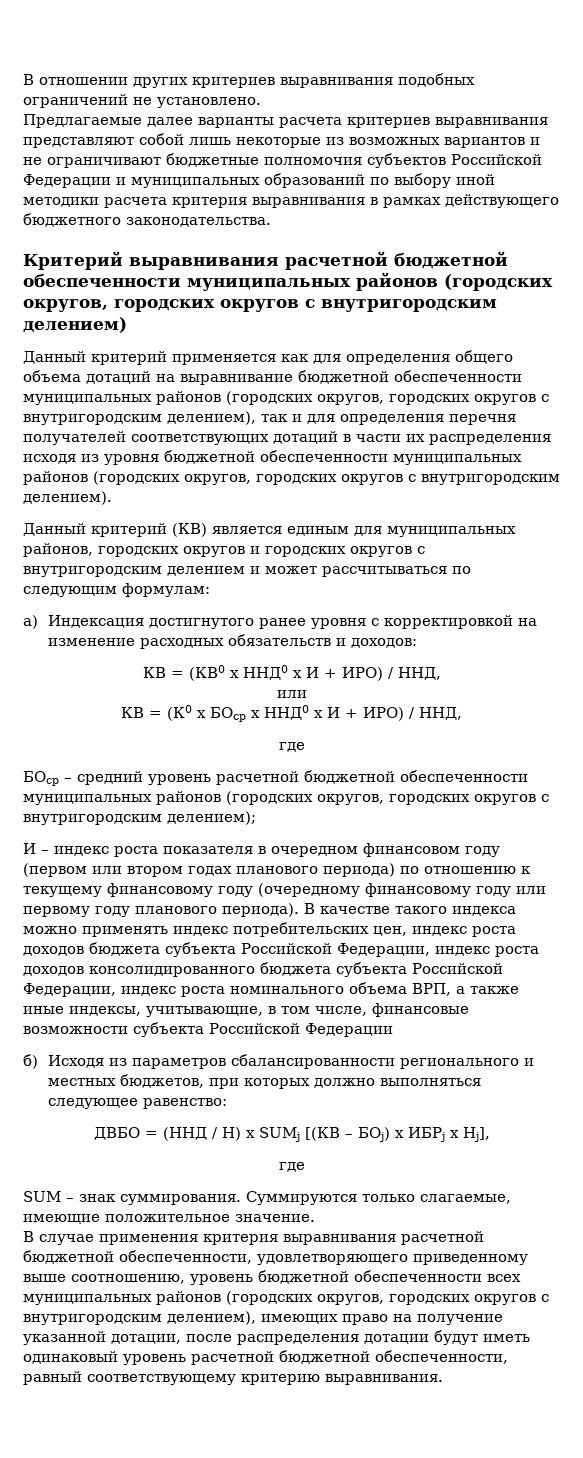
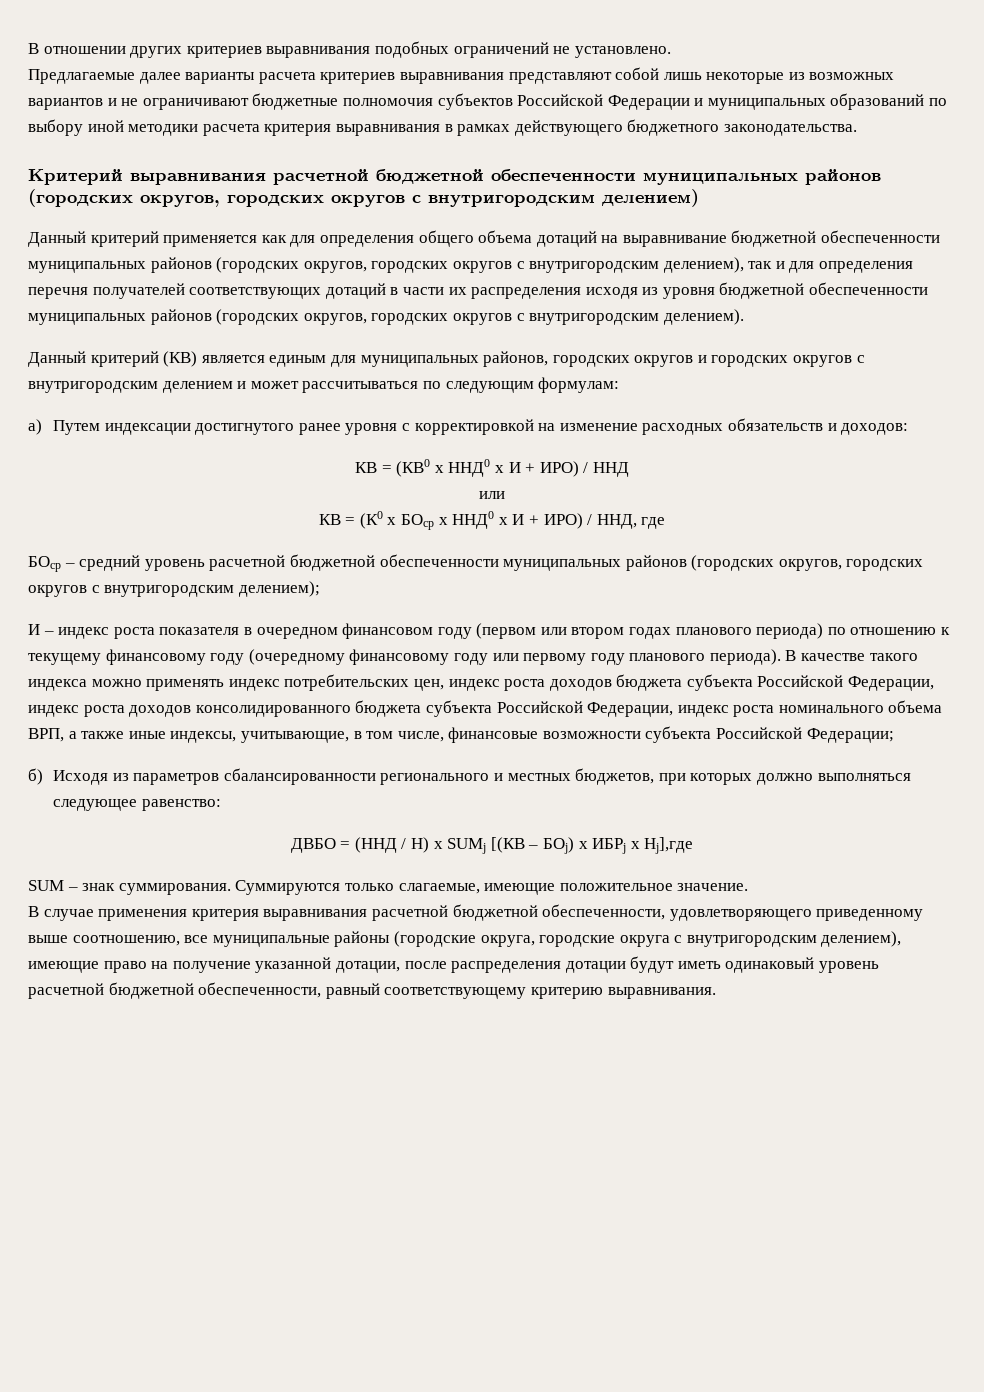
[48,615,145,628] Индексация -> [53,420,191,435] Путем индексации
[397,667,441,680] ННД, -> [592,462,629,477] ННД
(462, 713) // -> (637, 521) none
[305,1023,393,1037] Федерации -> [806,728,894,743] Федерации;
[462,1127,490,1142] [278,1162,305,1172] Нj], // где -> [644,837,694,854] Нj],где
[190,1270,521,1285] [23,1291,549,1305] [23,1311,338,1325] уровень бюджетной обеспеченности всех муниципальных районов (городских округов, городских округов с внутригородским делением), имеющих -> [184,931,902,947] [28,961,99,973] все муниципальные районы (городские округа, городские округа с внутригородским делением), имеющие

